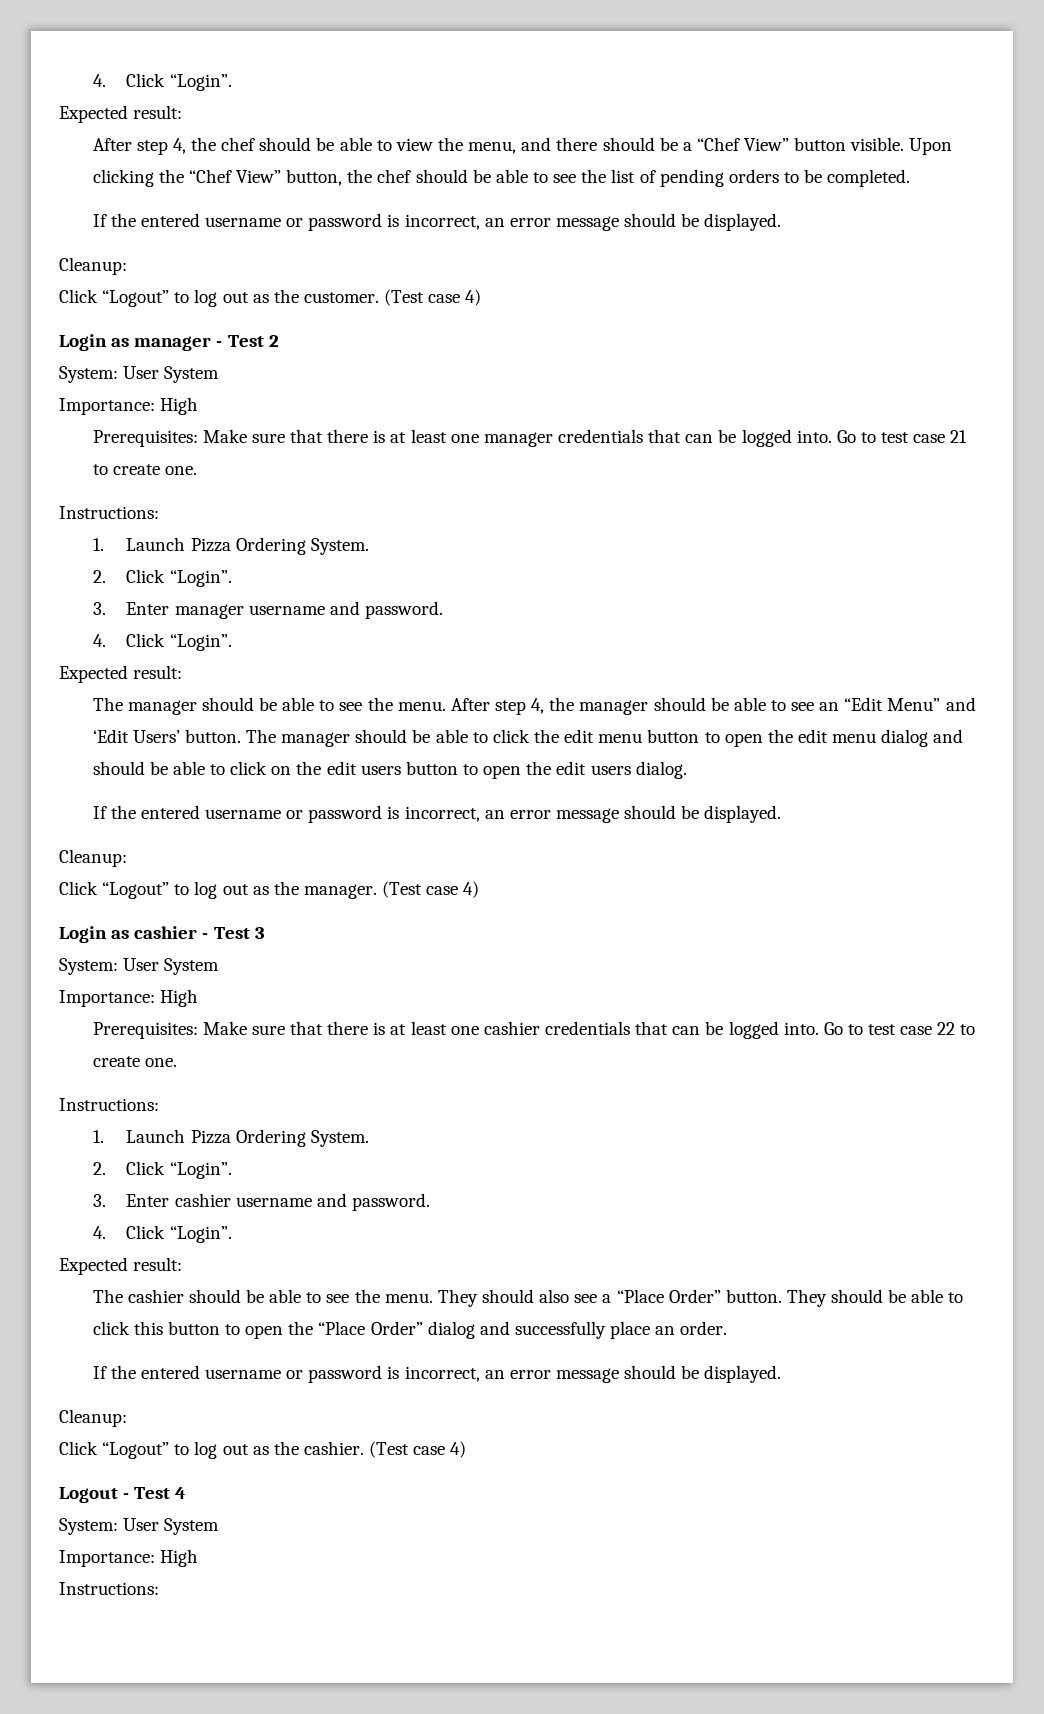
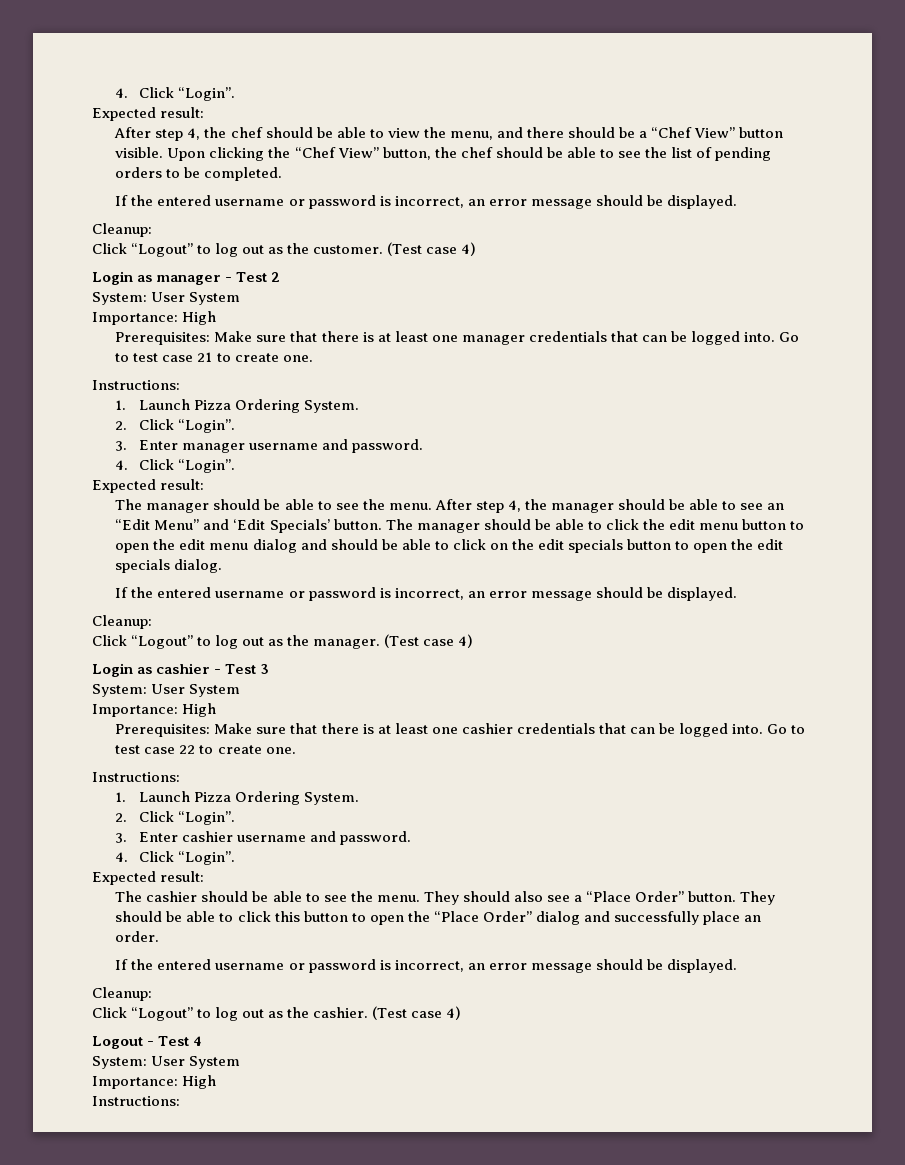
[132,730,180,743] Users’ -> [269,519,330,533] Specials’
[360,761,631,779] users button to open the edit users -> [568,539,784,553] [115,559,171,573] specials button to open the edit specials

